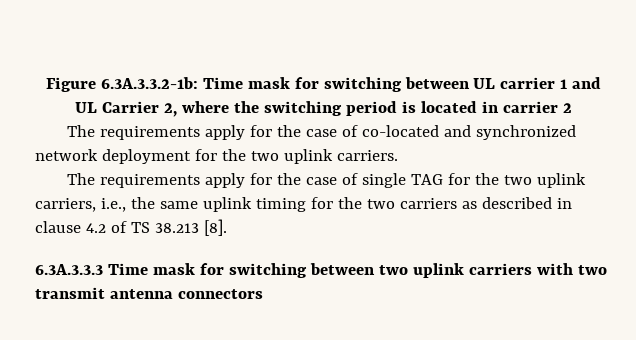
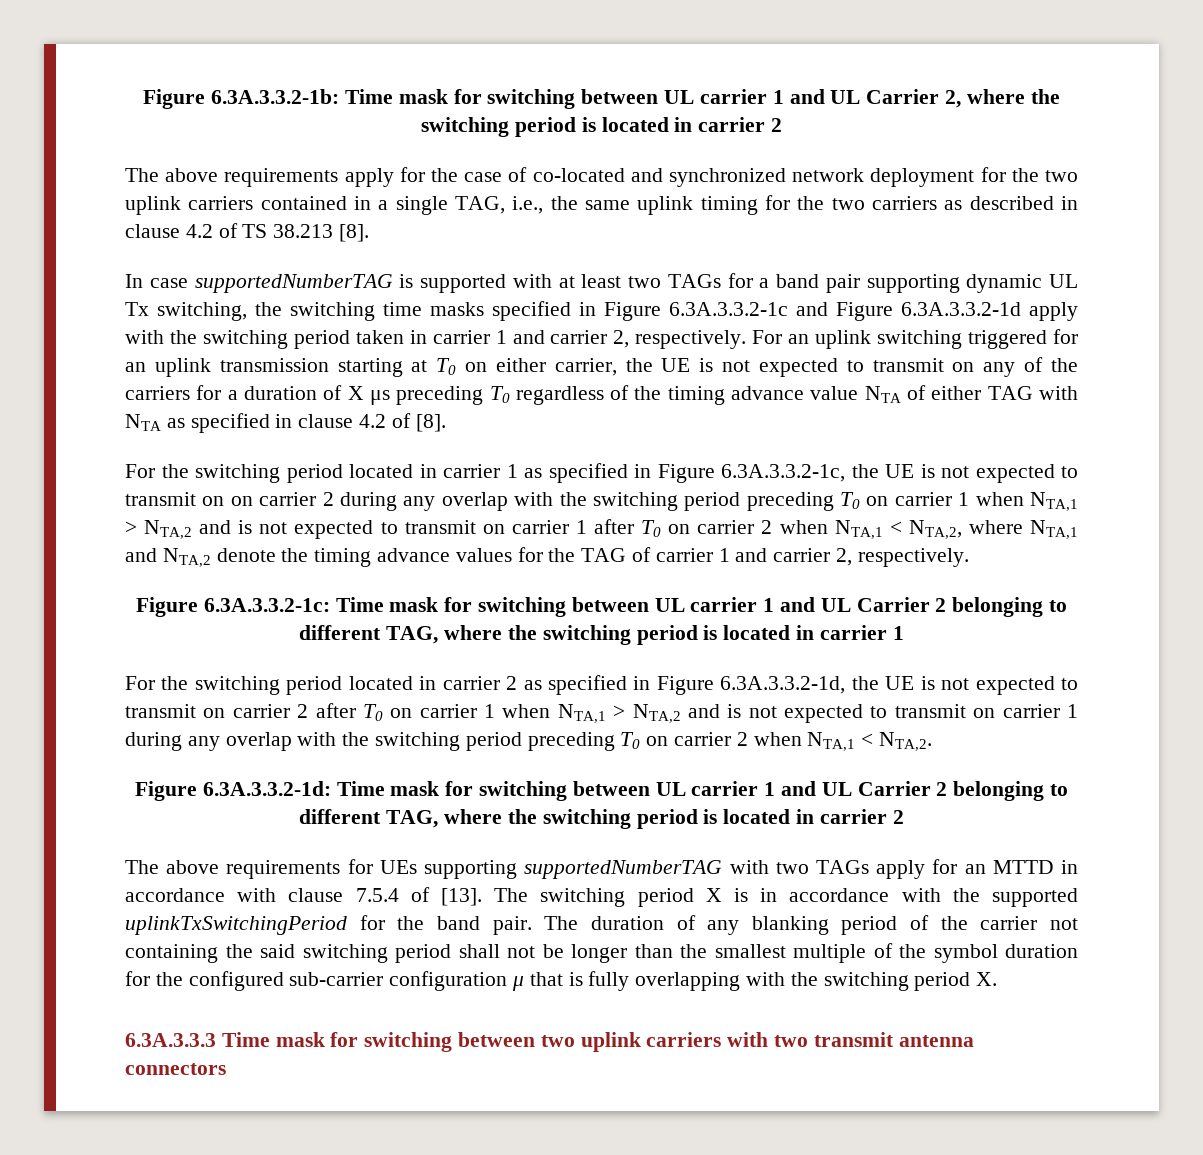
(96, 131) none -> [165,168,219,182] above
[336,150,398,161] [67,173,586,188] [35,198,96,212] carriers. // The requirements apply for the case of single TAG for the two uplink carriers, -> [188,196,505,215] carriers contained in a single TAG,
(227, 227) none -> [125,273,1078,293] [125,301,1078,321] [125,329,1079,349] [125,357,1079,377] [125,385,1078,405] [125,413,446,433] [125,463,1078,483] [125,492,1079,511] [125,519,1078,539] [125,547,969,567] [135,597,1068,617] [299,625,904,645] [125,675,1079,695] [125,703,1079,723] [125,732,933,751] [134,781,1069,801] [299,809,904,829] [125,859,1078,879] [125,887,1079,907] [125,915,1078,935] [125,943,1078,963] [125,971,998,991] // In case supportedNumberTAG is supported with at least two TAGs for a band pair supporting dynamic UL Tx switching, the switching time masks specified in Figure 6.3A.3.3.2-1c and Figure 6.3A.3.3.2-1d apply with the switching period taken in carrier 1 and carrier 2, respectively. For an uplink switching triggered for an uplink transmission starting at T0 on either carrier, the UE is not expected to transmit on any of the carriers for a duration of X μs preceding T0 regardless of the timing advance value NTA of either TAG with NTA as specified in clause 4.2 of [8]. // For the switching period located in carrier 1 as specified in Figure 6.3A.3.3.2-1c, the UE is not expected to transmit on on carrier 2 during any overlap with the switching period preceding T0 on carrier 1 when NTA,1 > NTA,2 and is not expected to transmit on carrier 1 after T0 on carrier 2 when NTA,1 < NTA,2, where NTA,1 and NTA,2 denote the timing advance values for the TAG of carrier 1 and carrier 2, respectively. // Figure 6.3A.3.3.2-1c: Time mask for switching between UL carrier 1 and UL Carrier 2 belonging to different TAG, where the switching period is located in carrier 1 // For the switching period located in carrier 2 as specified in Figure 6.3A.3.3.2-1d, the UE is not expected to transmit on carrier 2 after T0 on carrier 1 when NTA,1 > NTA,2 and is not expected to transmit on carrier 1 during any overlap with the switching period preceding T0 on carrier 2 when NTA,1 < NTA,2. // Figure 6.3A.3.3.2-1d: Time mask for switching between UL carrier 1 and UL Carrier 2 belonging to different TAG, where the switching period is located in carrier 2 // The above requirements for UEs supporting supportedNumberTAG with two TAGs apply for an MTTD in accordance with clause 7.5.4 of [13]. The switching period X is in accordance with the supported uplinkTxSwitchingPeriod for the band pair. The duration of any blanking period of the carrier not containing the said switching period shall not be longer than the smallest multiple of the symbol duration for the configured sub-carrier configuration μ that is fully overlapping with the switching period X.

